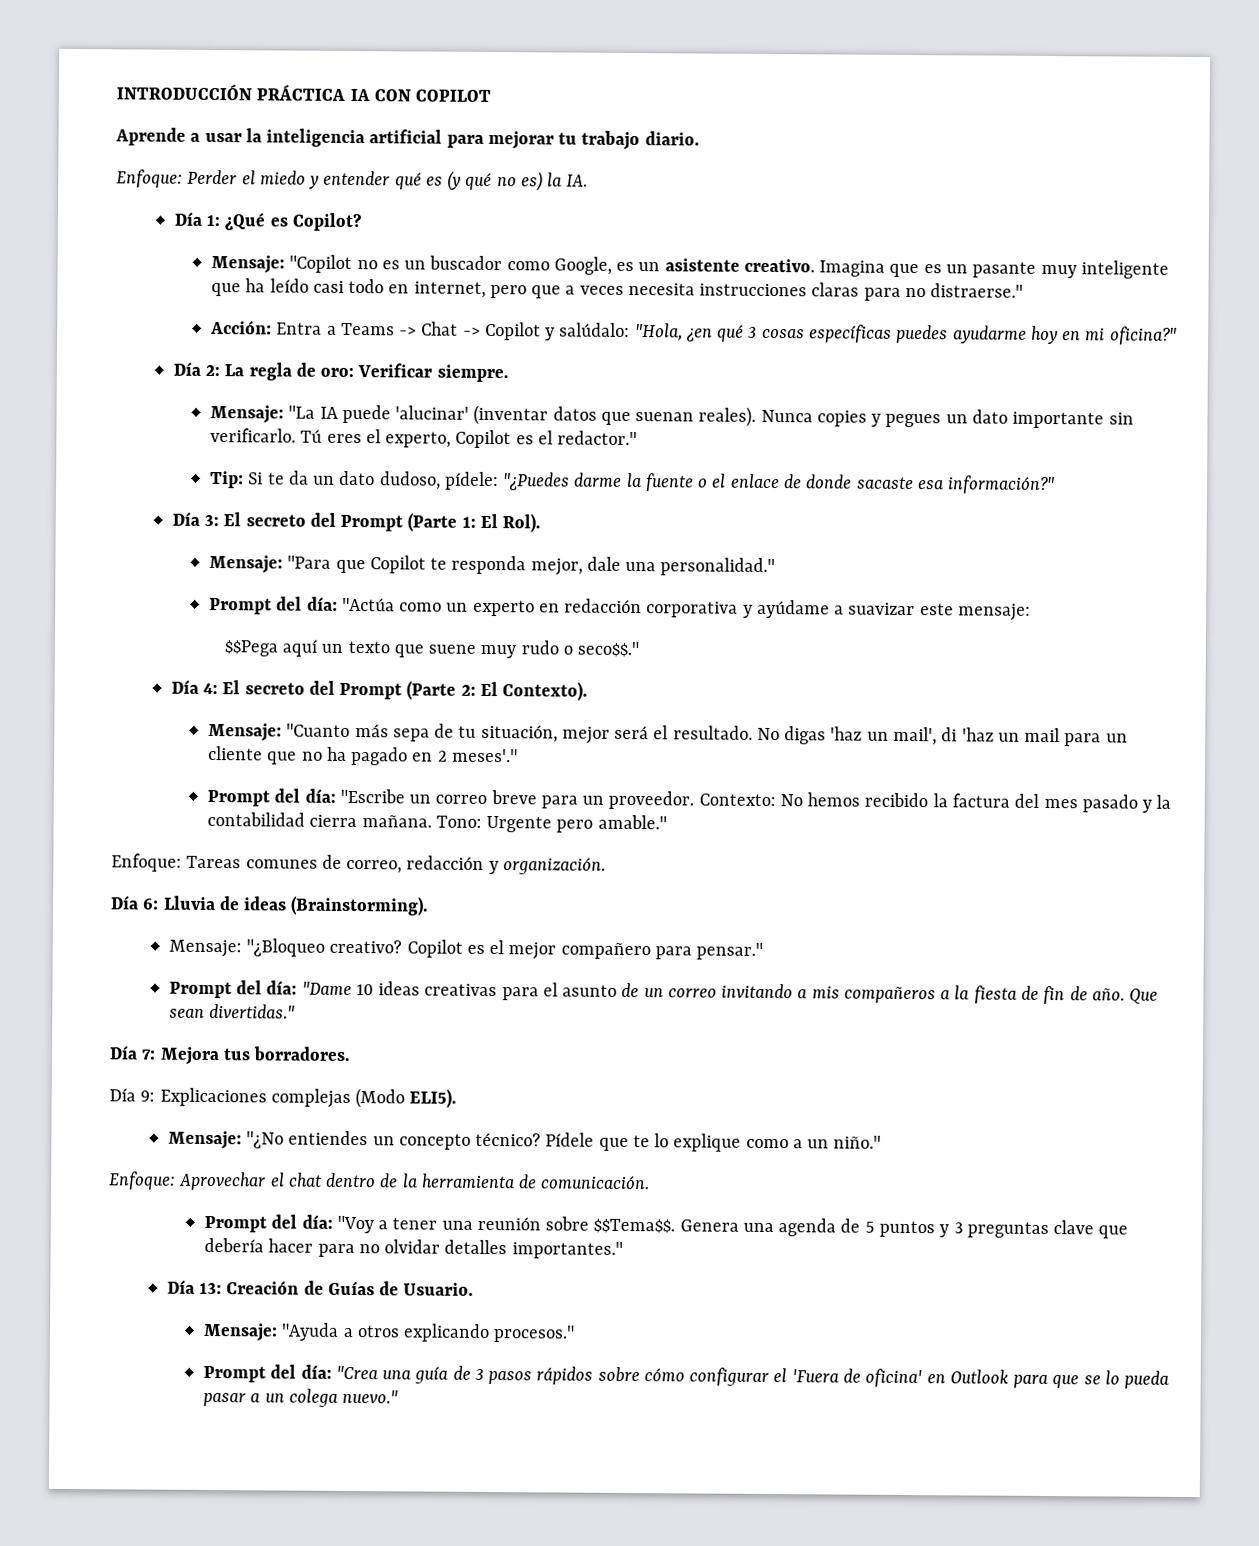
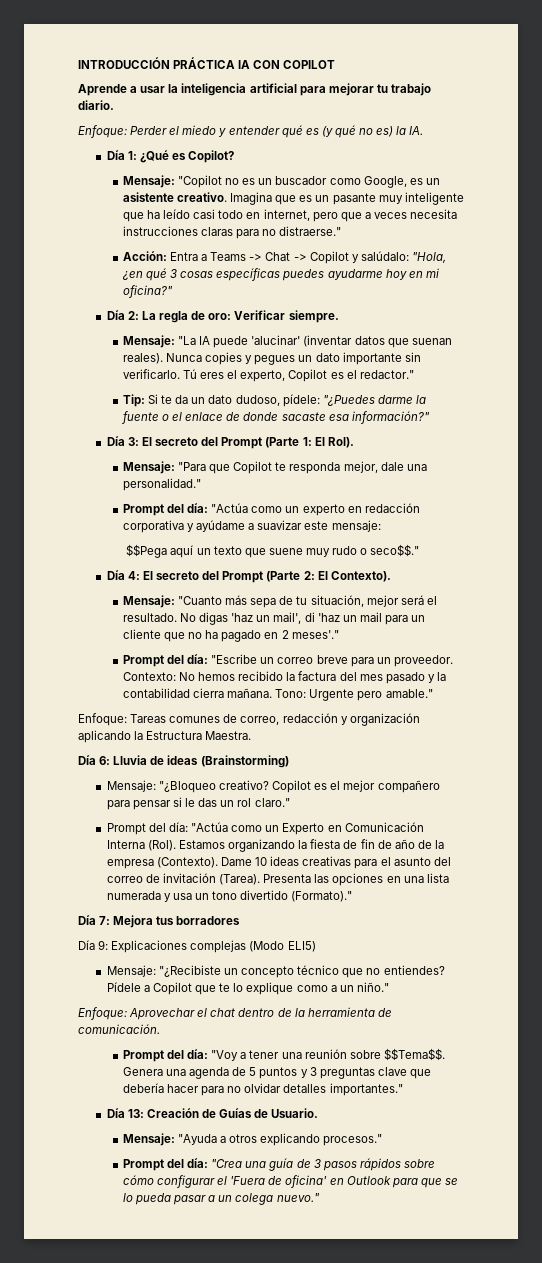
[502,857,606,875] organización. -> [349,713,420,726] [78,730,252,743] organización aplicando la Estructura Maestra.
[290,895,430,916] (Brainstorming). -> [200,755,289,768] (Brainstorming)
[696,942,764,960] [168,980,352,999] pensar." // Prompt del día: "Dame -> [132,797,290,810] [106,822,424,835] [106,839,444,852] [106,857,252,869] pensar si le das un rol claro." // Prompt del día: "Actúa como un Experto en Comunicación Interna (Rol). Estamos organizando la fiesta de fin de año de la empresa (Contexto). Dame
[621,982,1159,1005] [168,1003,295,1019] de un correo invitando a mis compañeros a la fiesta de fin de año. Que sean divertidas." -> [433,857,451,866] [106,873,449,886] [106,890,353,902] del correo de invitación (Tarea). Presenta las opciones en una lista numerada y usa un tono divertido (Formato)."
[253,1046,352,1062] borradores. -> [176,916,241,925] borradores
[409,1088,458,1108] [167,1130,595,1150] ELI5). // Mensaje: "¿No entiendes un concepto técnico? Pídele -> [287,941,316,952] [106,965,445,978] [106,982,192,995] ELI5) // Mensaje: "¿Recibiste un concepto técnico que no entiendes? Pídele a Copilot

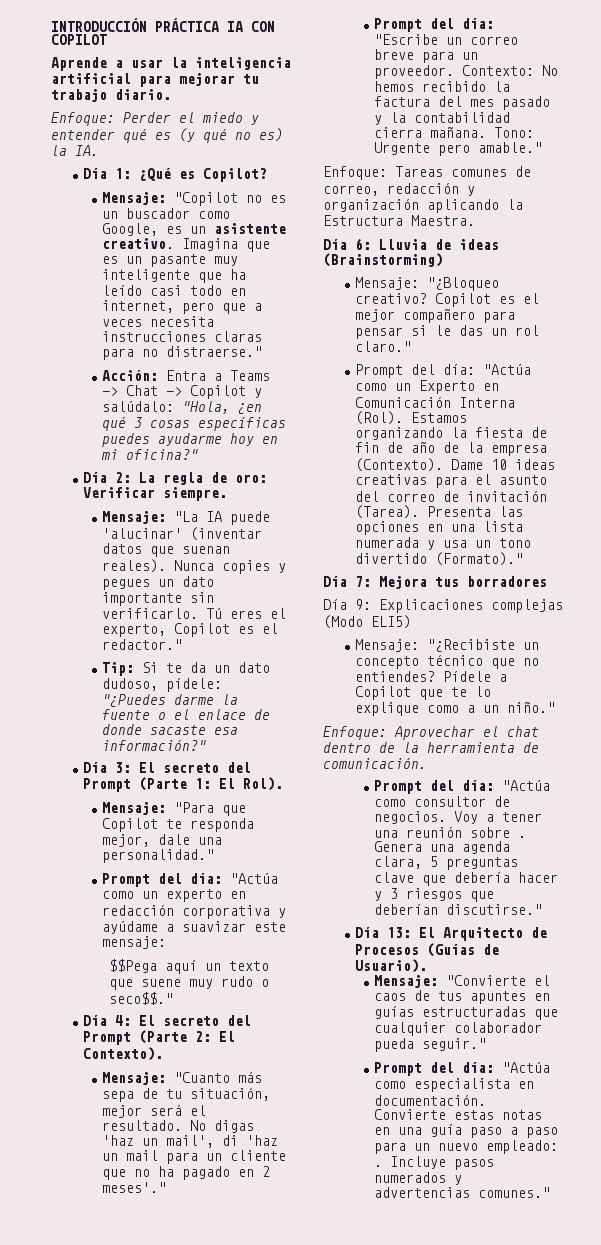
[211,1050,239,1061] "Voy -> [502,780,551,791] [374,796,511,807] [374,811,479,824] "Actúa como consultor de negocios. Voy
[383,1048,445,1061] $$Tema$$. -> [518,836,527,838] .
[232,1067,317,1079] de 5 puntos y 3 -> [374,856,439,869] clara, 5
[201,1083,403,1096] [106,1108,319,1118] [122,1133,383,1146] [122,1158,435,1171] [122,1175,458,1188] [122,1193,320,1205] para no olvidar detalles importantes." // Día 13: Creación de Guías de Usuario. // Mensaje: "Ayuda a otros explicando procesos." // Prompt del día: "Crea una guía de 3 pasos rápidos sobre cómo configurar el 'Fuera de oficina' en Outlook para que se lo pueda pasar a un colega nuevo." -> [374,888,495,902] [374,904,543,915] [355,927,548,941] [355,943,500,957] [355,959,428,973] [374,975,551,988] [374,990,551,1004] [374,1006,559,1020] [374,1022,543,1036] [374,1038,487,1052] [374,1062,551,1076] [374,1078,535,1092] [374,1094,487,1106] [374,1109,543,1120] [374,1124,559,1138] [374,1140,559,1154] [374,1156,495,1170] [374,1172,463,1185] [374,1187,551,1198] y 3 riesgos que deberían discutirse." // Día 13: El Arquitecto de Procesos (Guías de Usuario). // Mensaje: "Convierte el caos de tus apuntes en guías estructuradas que cualquier colaborador pueda seguir." // Prompt del día: "Actúa como especialista en documentación. Convierte estas notas en una guía paso a paso para un nuevo empleado: . Incluye pasos numerados y advertencias comunes."

